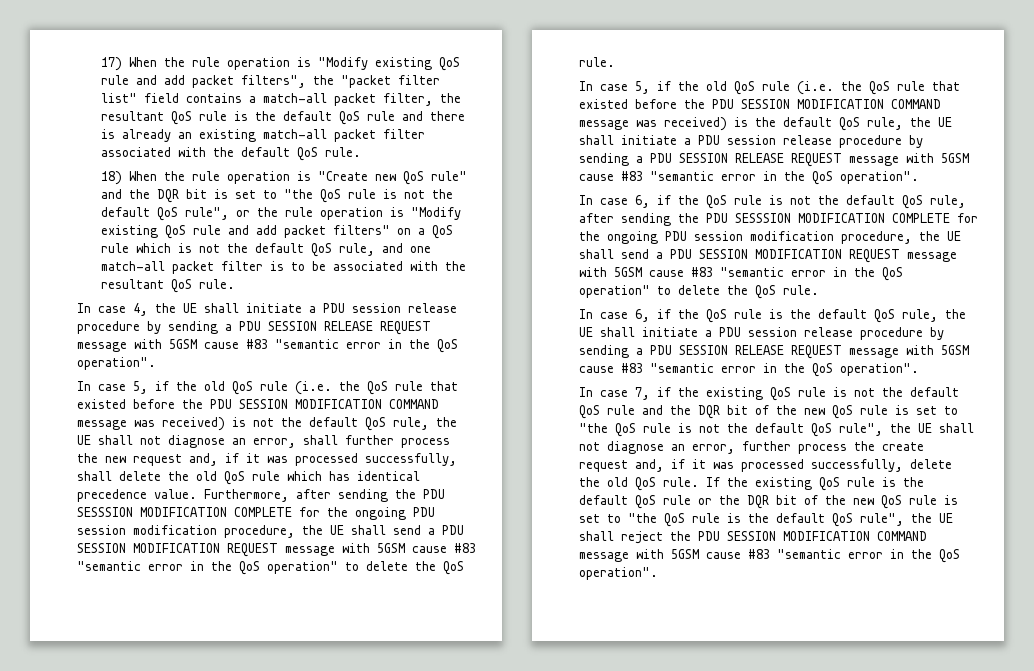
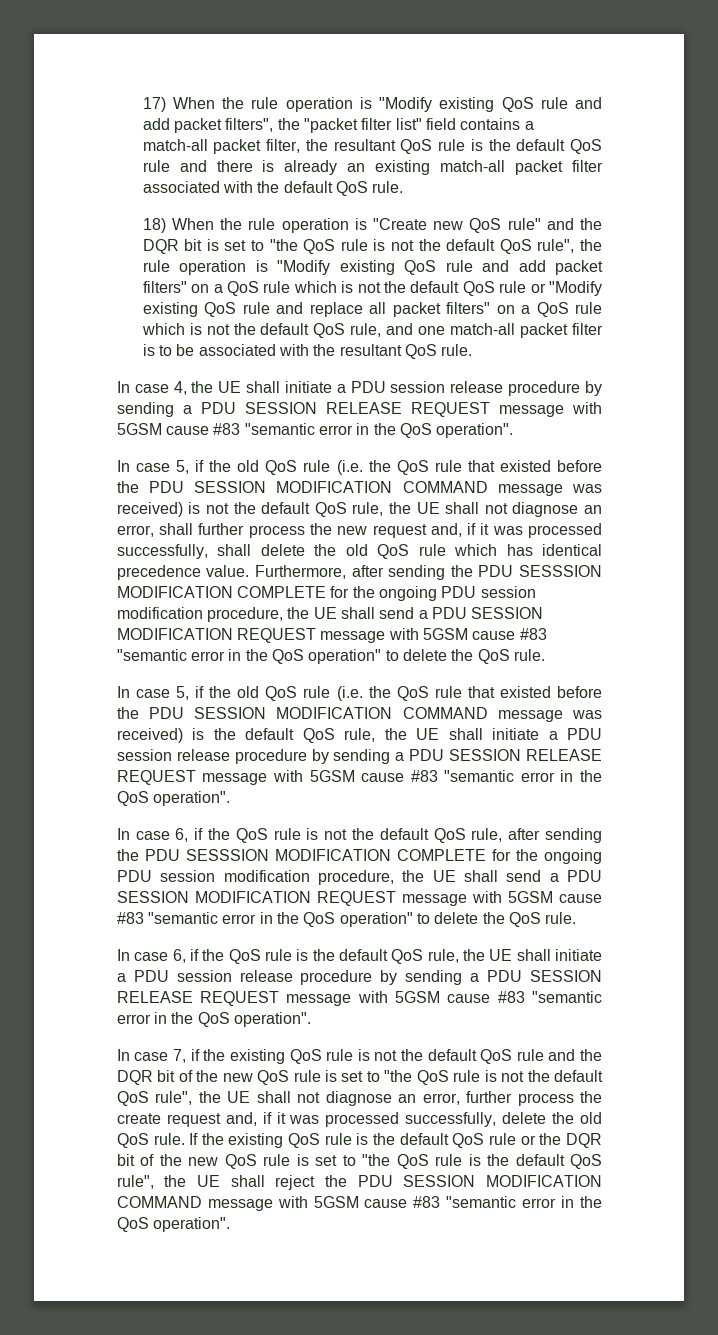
[235,210,250,217] or -> (575, 246) none
(332, 250) none -> [499,281,602,296] [142,302,602,317] [141,323,346,338] rule or "Modify existing QoS rule and replace all packet filters" on a QoS rule which is not the default QoS

